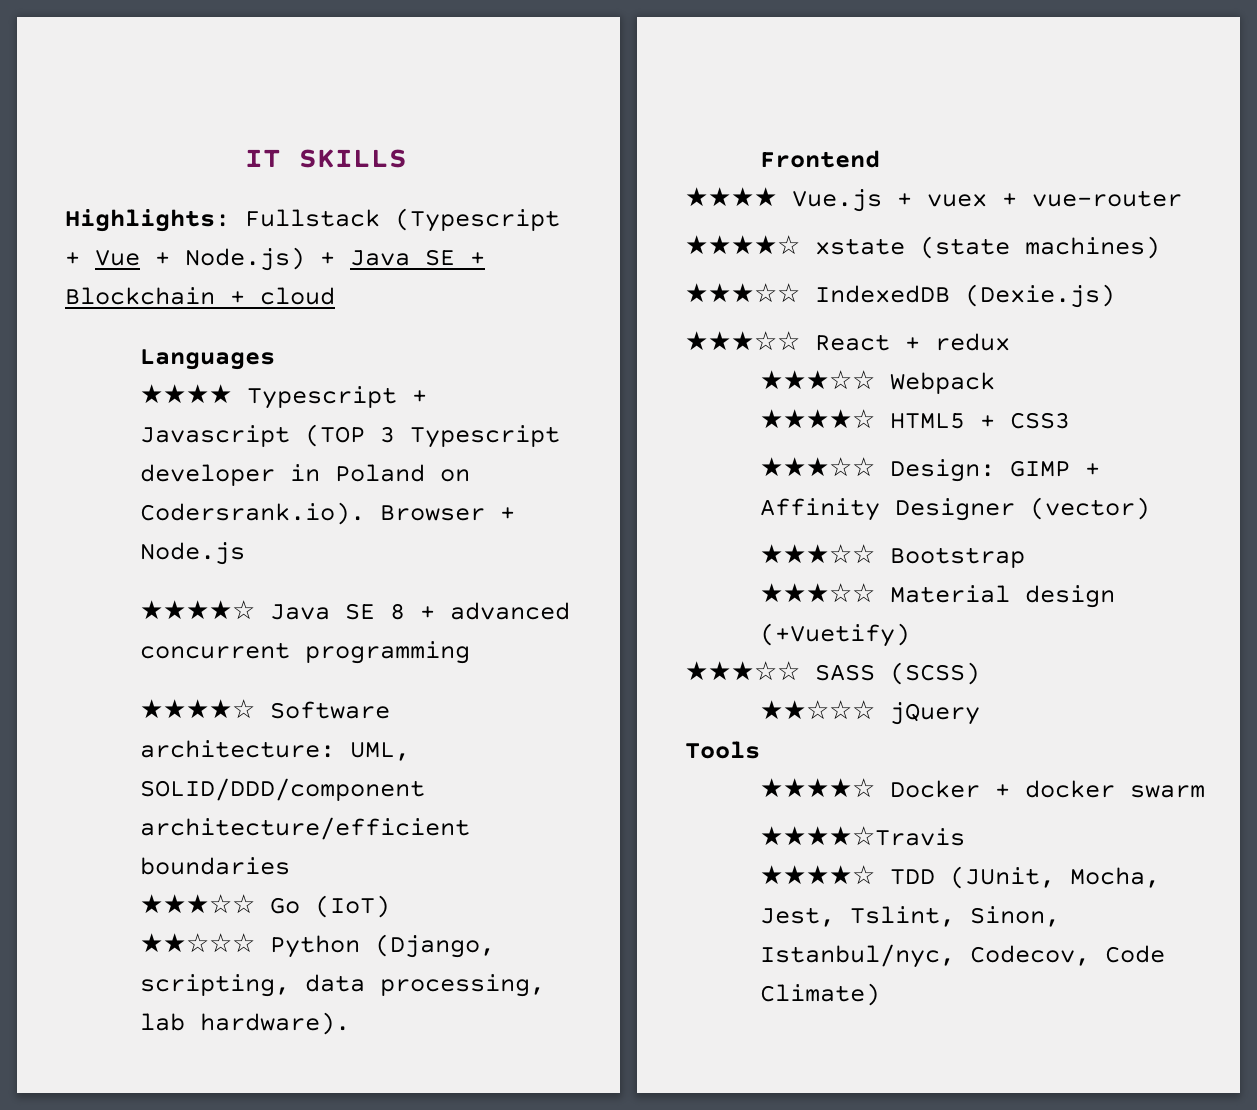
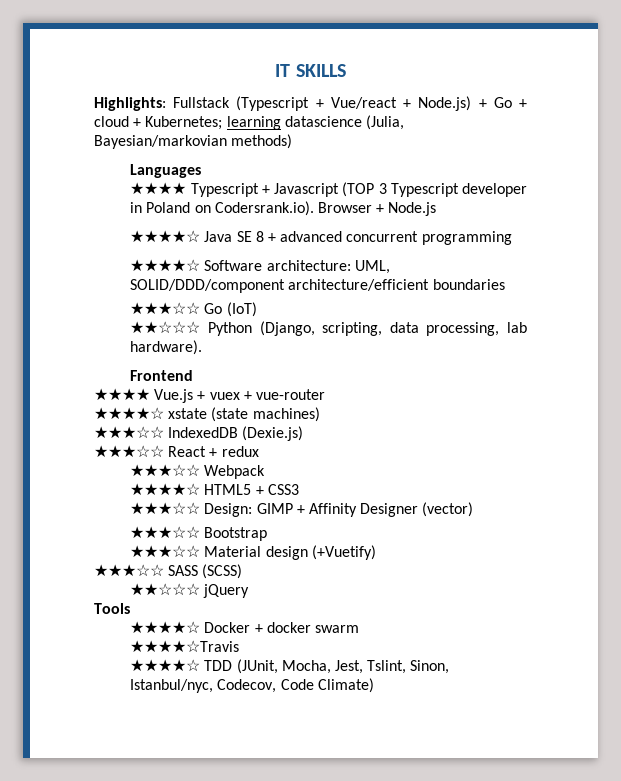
[95,249,140,266] Vue -> [330,97,397,109] Vue/react
[350,249,485,266] [65,287,335,305] Java SE + Blockchain + cloud -> [493,97,527,108] [94,115,404,130] [94,134,293,149] Go + cloud + Kubernetes; learning datascience (Julia, Bayesian/markovian methods)

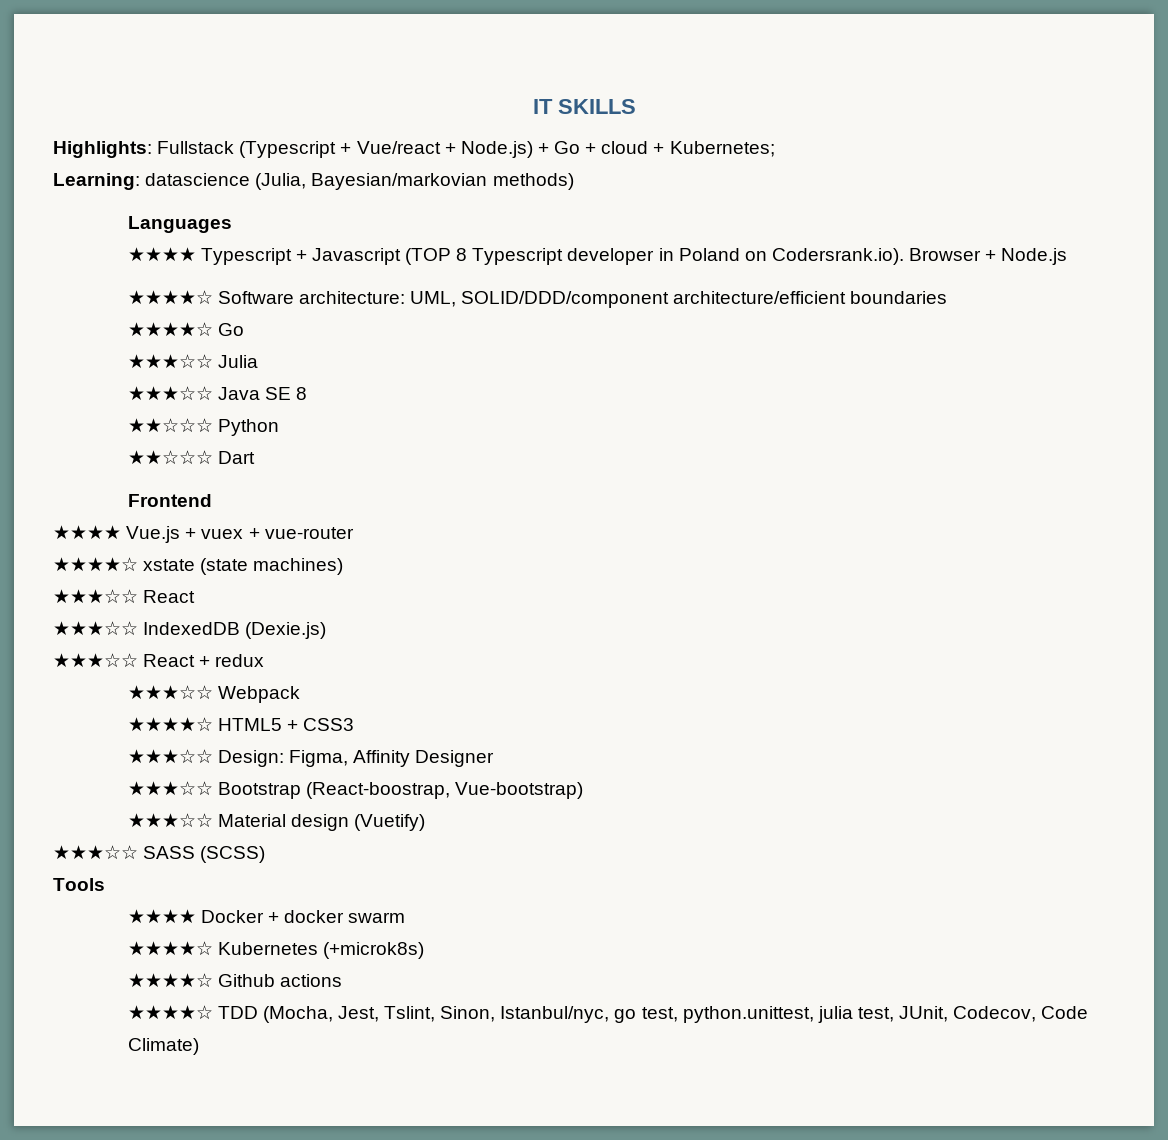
[226,116,281,130] learning -> [53,173,140,190] // Learning:
[378,183,387,194] 3 -> [456,248,468,261] 8
[130,230,512,245] // ★★★★☆ Java SE 8 + advanced concurrent programming -> (1068, 256) none
[130,302,257,317] [130,321,527,336] [130,340,203,355] // ★★★☆☆ Go (IoT) // ★★☆☆☆ Python (Django, scripting, data processing, lab hardware). -> [127,322,244,337] [127,354,258,369] [127,386,307,401] [127,418,279,436] [127,450,255,465] // ★★★★☆ Go // ★★★☆☆ Julia // ★★★☆☆ Java SE 8 // ★★☆☆☆ Python // ★★☆☆☆ Dart
(320, 414) none -> [53,589,196,604] // ★★★☆☆ React
[256,503,305,514] GIMP + -> [288,750,348,767] Figma,
[422,502,474,517] (vector) -> (495, 758) none
(268, 534) none -> [305,782,583,799] (React-boostrap, Vue-bootstrap)
[311,545,376,560] (+Vuetify) -> [353,814,425,831] (Vuetify)
[130,583,250,598] // ★★☆☆☆ jQuery -> (266, 854) none
[130,621,201,634] ★★★★☆ -> [127,909,196,924] ★★★★
[130,640,240,653] ★★★★☆Travis -> [127,941,424,959] [127,973,342,988] ★★★★☆ Kubernetes (+microk8s) // ★★★★☆ Github actions
[236,659,331,674] (JUnit, Mocha, -> [262,1006,333,1023] (Mocha,
(214, 686) none -> [614,1006,949,1023] go test, python.unittest, julia test, JUnit,

